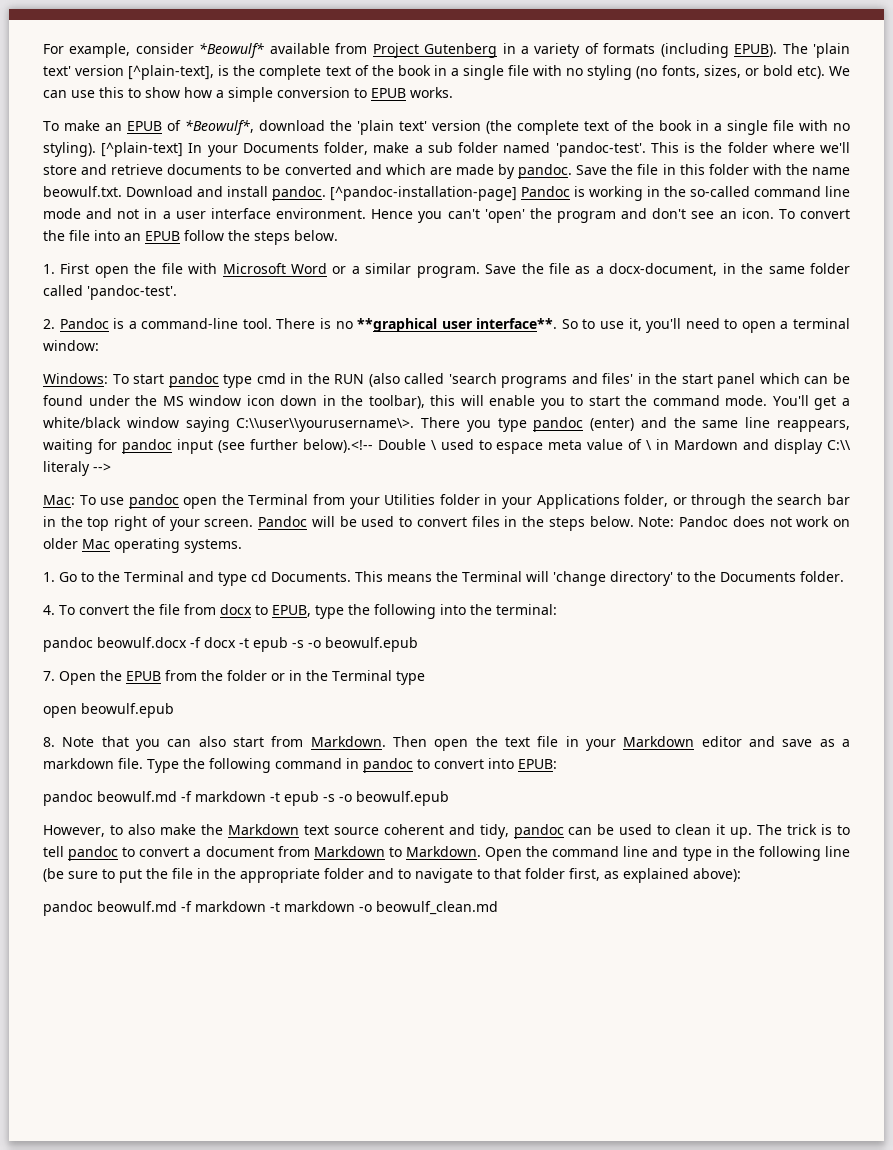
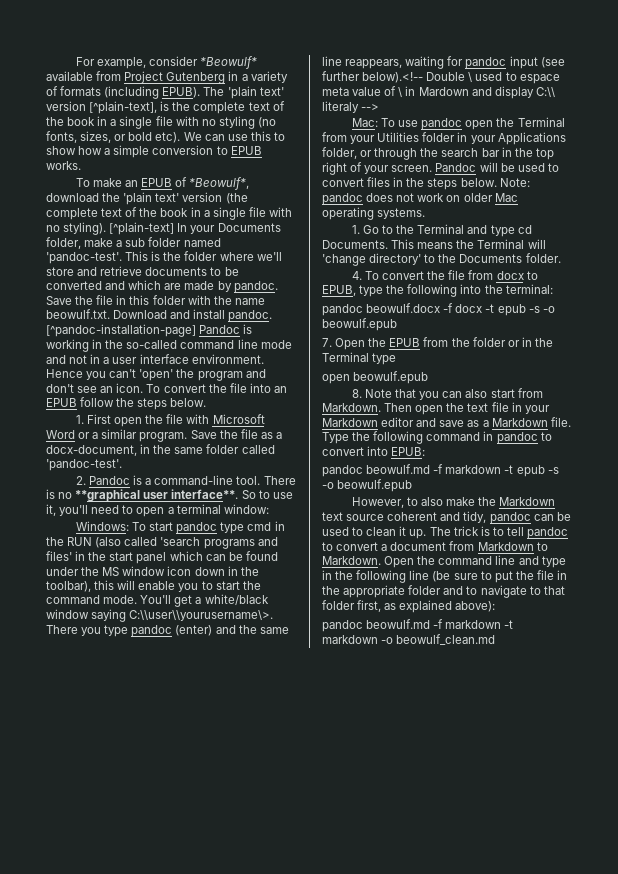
[679,516,729,527] Pandoc -> [322,193,363,205] pandoc
[43,758,114,769] markdown -> [491,418,548,427] Markdown

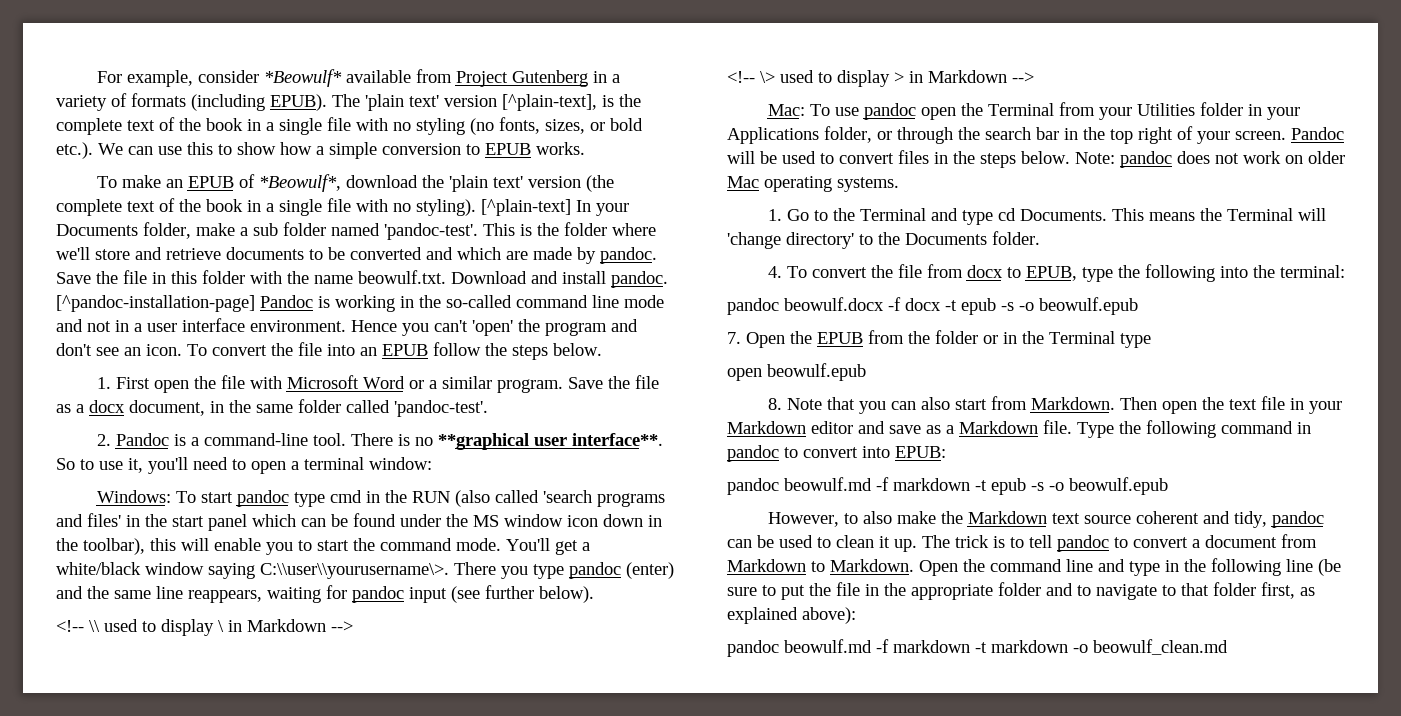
[155,132,181,143] etc). -> [56,142,93,159] etc.).
[46,445,137,456] docx-document, -> [89,400,205,416] docx document,
[362,72,560,84] [322,86,555,99] [322,101,359,113] below).<!-- Double \ used to espace meta value of \ in Mardown and display C:\\ literaly -> [539,586,594,603] [56,619,353,636] [727,70,1007,87] below). // <!-- \\ used to display \ in Markdown --> // <!-- \> used to display > in Markdown

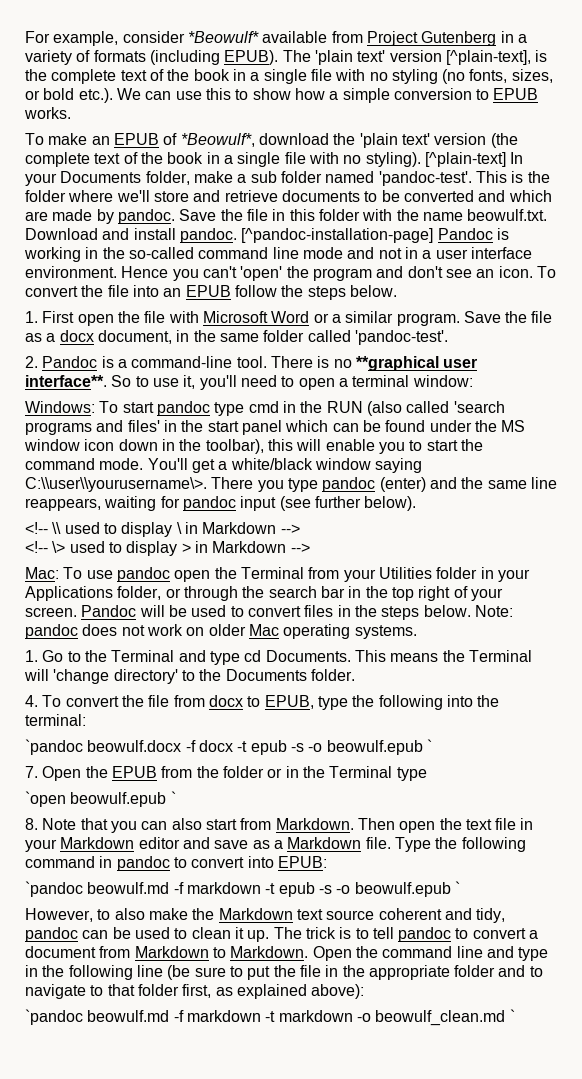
[727,298,779,315] pandoc -> [25,739,83,755] `pandoc
(1138, 306) none -> [426,739,432,752] `
[727,363,866,381] open beowulf.epub -> [25,791,176,807] `open beowulf.epub `
[727,478,779,495] pandoc -> [25,881,83,897] `pandoc
(1168, 486) none -> [454,881,460,894] `
[727,640,779,657] pandoc -> [25,1009,83,1025] `pandoc
(1228, 647) none -> [509,1009,515,1022] `

